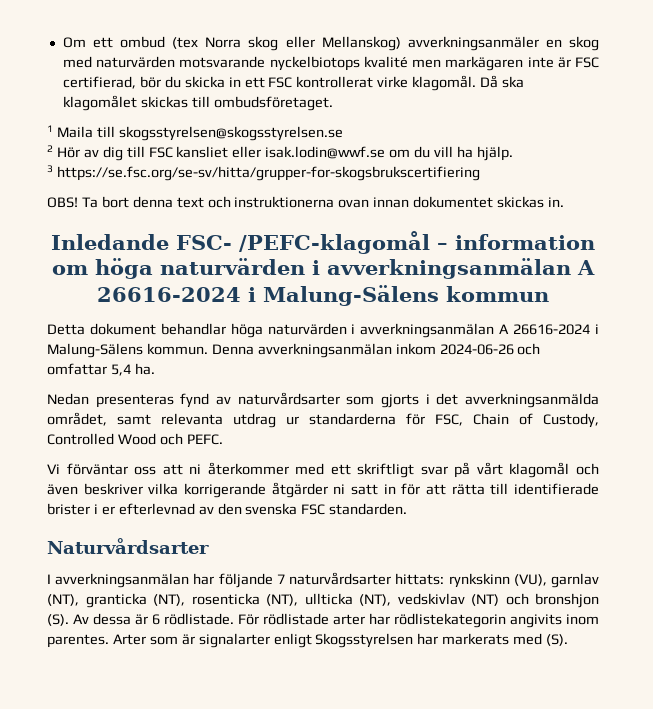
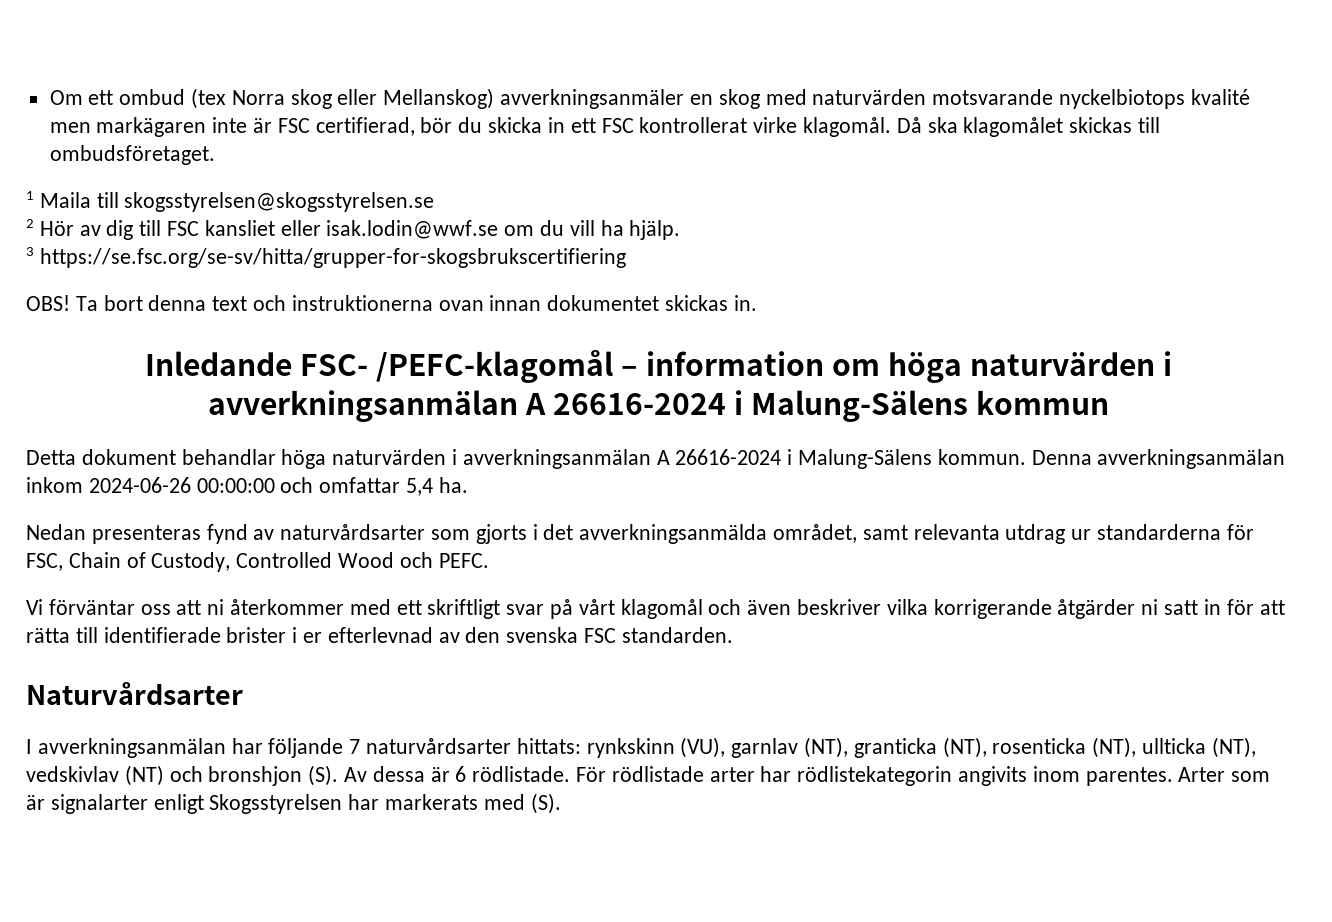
(514, 349) none -> [196,478,275,493] 00:00:00

